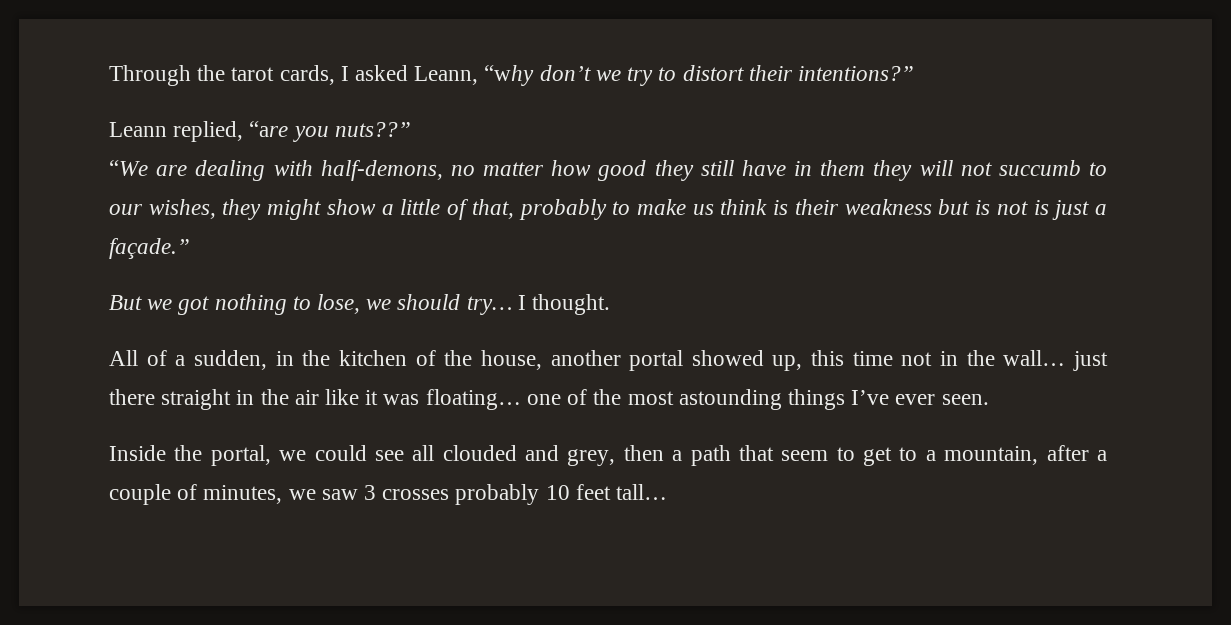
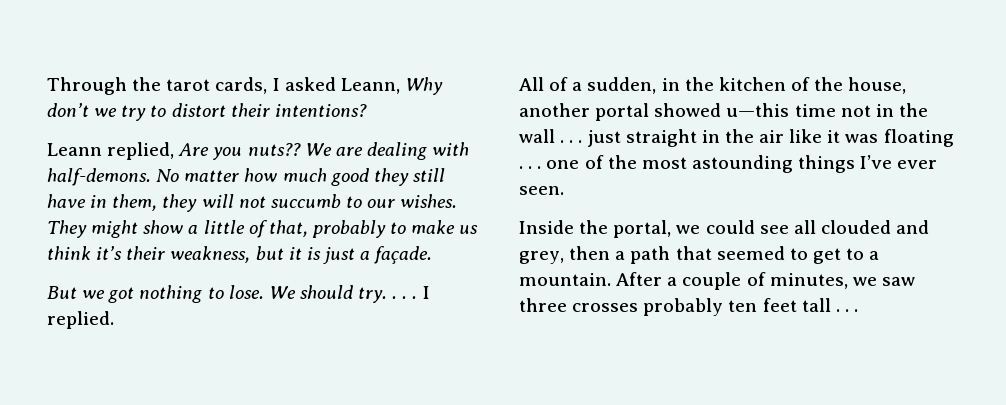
[484,65,535,86] “why -> [404,77,443,95] Why
[797,66,914,81] intentions?” -> [274,104,367,117] intentions?
[249,121,411,142] [109,160,148,176] “are you nuts??” // “We -> [178,143,332,160] Are you nuts?? We
[320,160,475,181] half-demons, no -> [47,168,180,186] half-demons. No
(592, 168) none -> [282,168,327,182] much
[820,160,866,176] them -> [112,194,158,211] them,
[148,199,262,220] wishes, they -> [400,194,458,208] [47,220,87,238] wishes. They
[773,199,1028,215] is their weakness but is not -> [96,246,302,263] it’s their weakness, but it
[109,238,190,259] façade.” -> [374,246,433,264] façade.
[317,294,611,315] lose, we should try… I thought. -> [228,285,430,303] [47,311,114,329] lose. We should try. . . . I replied.
[772,350,845,371] up, this -> [726,103,790,117] u—this
[1003,350,1108,371] [109,389,155,405] wall… just there -> [519,129,621,147] wall . . . just
[425,389,521,410] floating… -> [883,129,954,147] [519,166,542,169] floating . . .
[781,450,829,461] seem -> [716,246,785,260] seemed
[944,445,1089,465] mountain, after -> [519,272,663,286] mountain. After
[364,485,377,500] 3 -> [519,298,567,312] three
[545,484,668,500] 10 feet tall… -> [728,298,859,312] ten feet tall . . .

